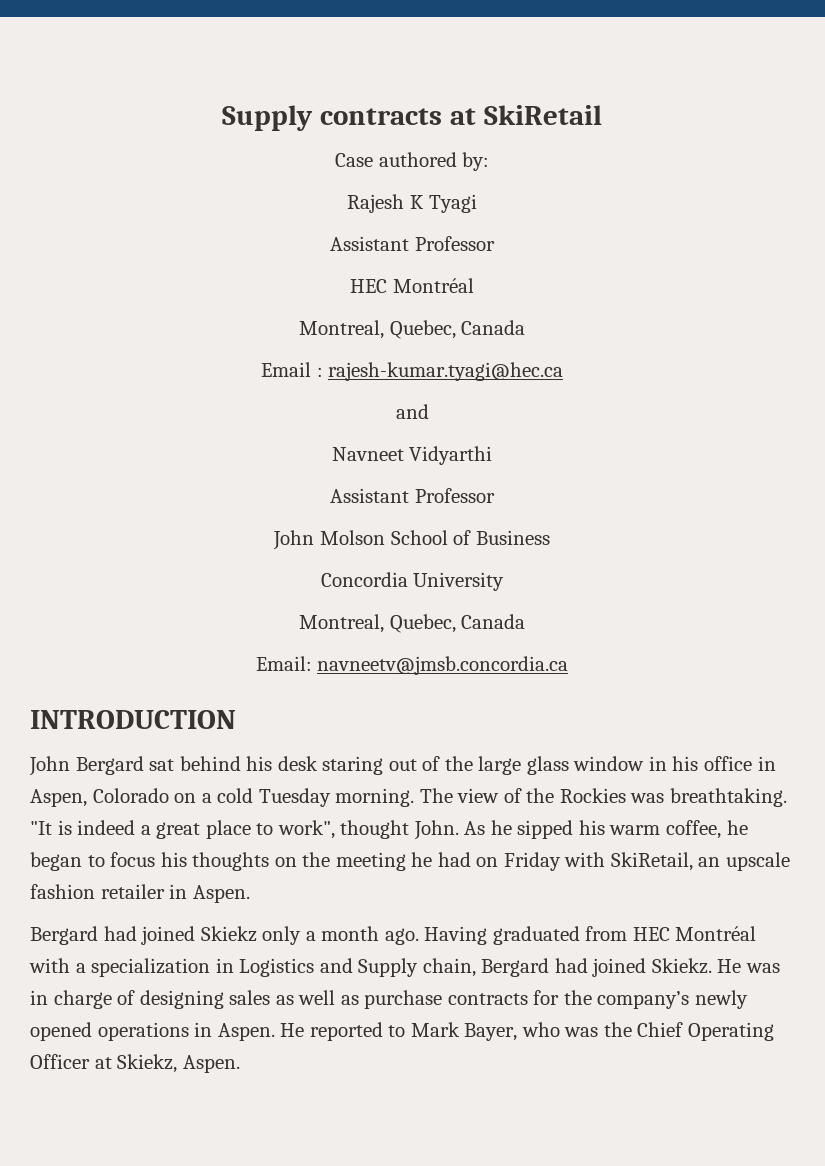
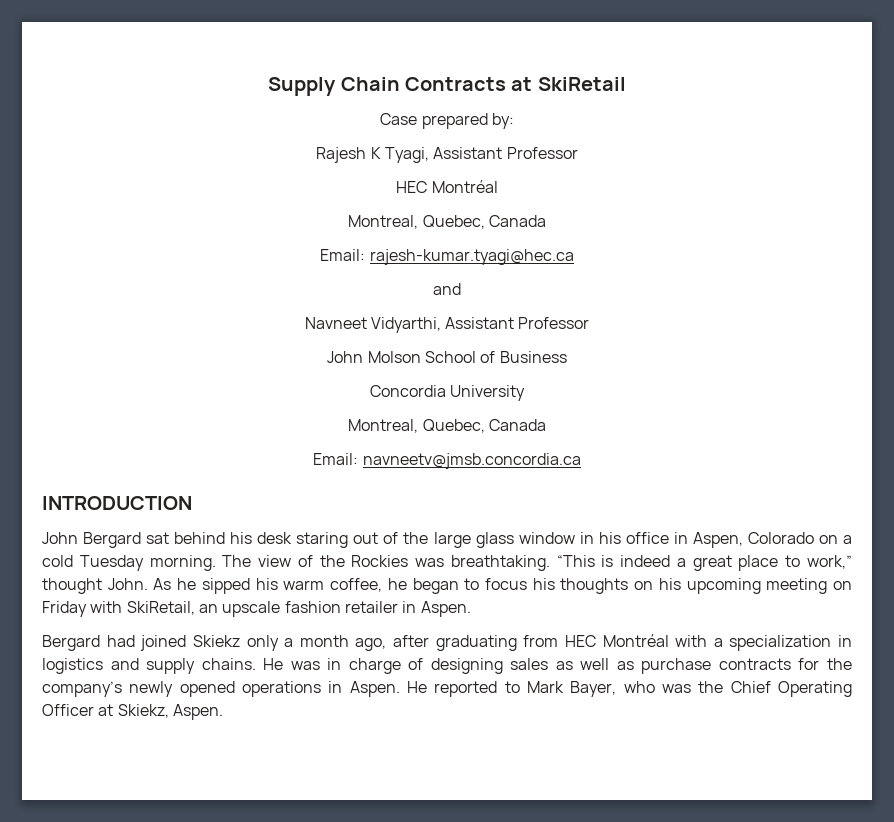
[222,105,443,131] Supply contracts -> [268,77,506,96] Supply Chain Contracts
[378,152,457,167] authored -> [421,113,488,129] prepared
[428,194,477,213] Tyagi // -> [385,147,429,163] Tyagi,
[260,362,323,377] Email : -> [320,249,366,261] Email:
[409,446,493,465] Vidyarthi // -> [370,317,441,333] Vidyarthi,
[30,821,52,835] "It -> [556,555,595,567] “This
[277,820,335,839] work", -> [806,555,852,569] work,”
[302,852,471,871] the meeting he had -> [658,578,828,594] his upcoming meeting
[384,926,580,945] ago. Having graduated -> [355,635,517,651] ago, after graduating
[239,958,712,977] Logistics and Supply chain, Bergard had joined Skiekz. -> [42,658,256,674] logistics and supply chains.

